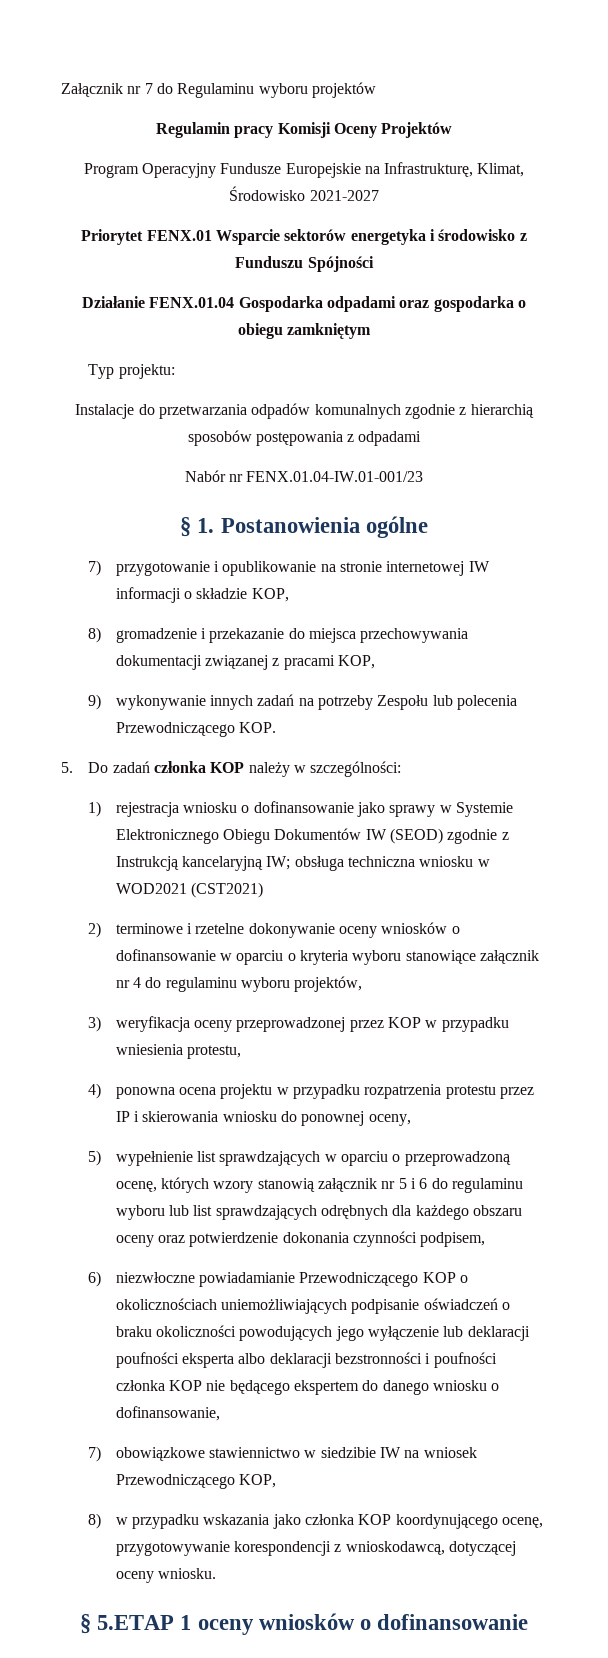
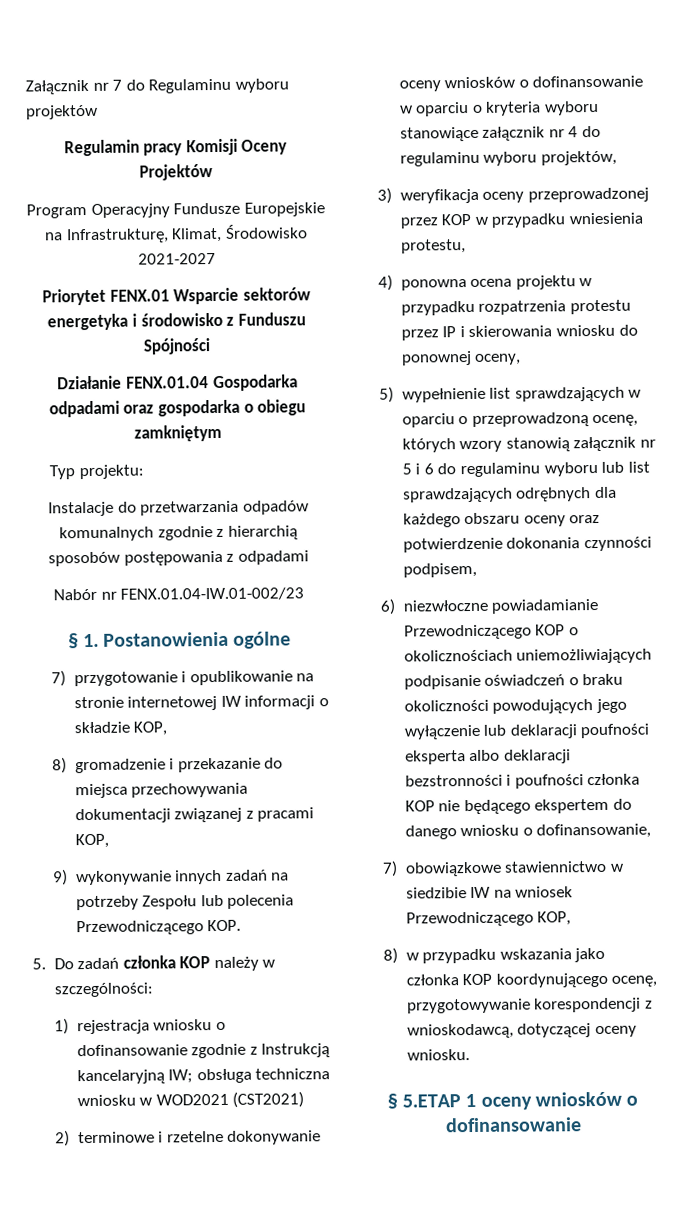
[246,471,424,482] FENX.01.04-IW.01-001/23 -> [120,587,305,601] FENX.01.04-IW.01-002/23
[356,802,513,817] [115,828,443,844] jako sprawy w Systemie Elektronicznego Obiegu Dokumentów IW (SEOD) -> (188, 1050) none

